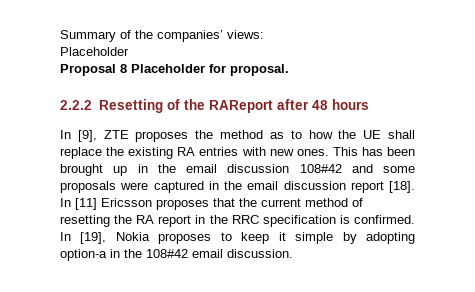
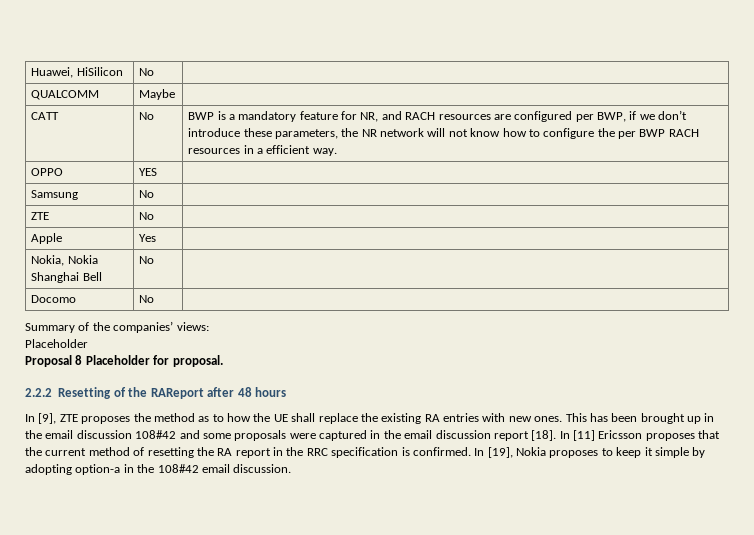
(60, 36) none -> [31,67,123,78] [139,68,155,76] [31,90,100,100] [139,89,176,100] [31,112,60,120] [139,112,155,120] [188,110,688,122] [188,128,699,139] [188,145,337,156] [31,168,64,176] [139,168,158,176] [31,190,79,200] [139,190,155,198] [31,212,50,220] [139,212,155,220] [31,233,63,244] [139,234,157,242] [31,255,98,266] [31,272,102,283] [139,256,155,264] [31,295,77,303] [139,295,155,303] Huawei, HiSilicon | No | // QUALCOMM | Maybe | // CATT | No | BWP is a mandatory feature for NR, and RACH resources are configured per BWP, if we don’t introduce these parameters, the NR network will not know how to configure the per BWP RACH resources in a efficient way. // OPPO | YES | // Samsung | No | // ZTE | No | // Apple | Yes | // Nokia, Nokia Shanghai Bell | No | // Docomo | No | //

